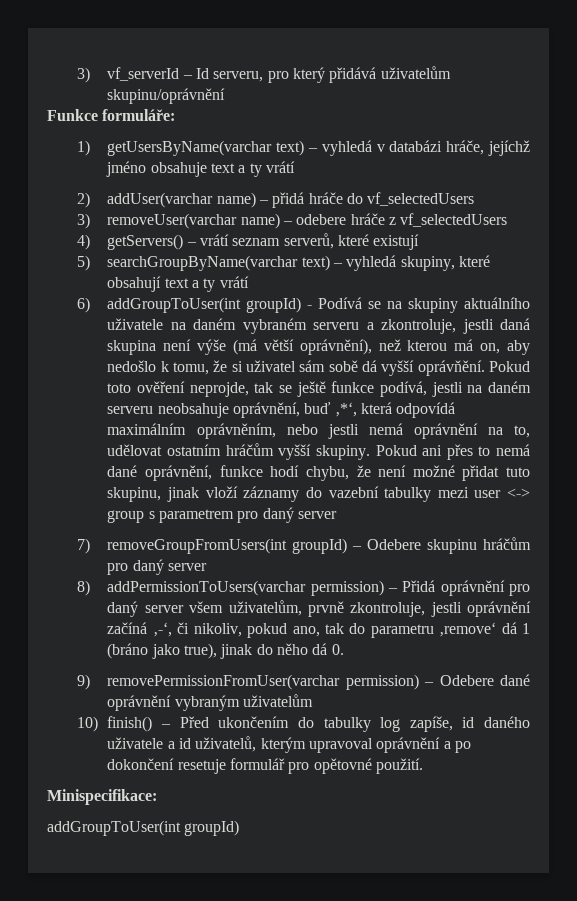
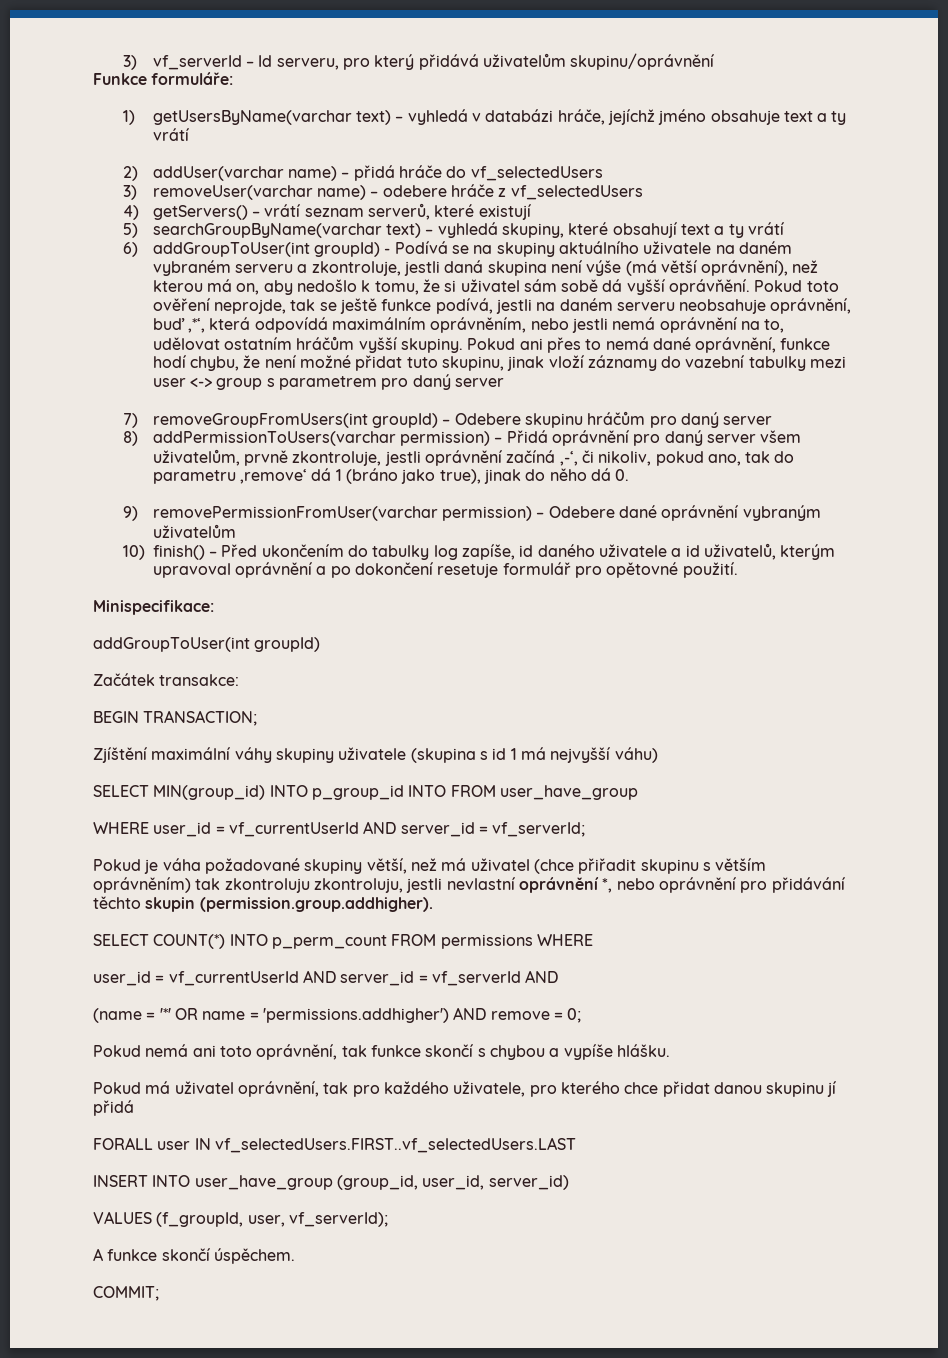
(240, 828) none -> [93,673,240,686] [93,710,258,726] [93,747,658,763] [93,785,638,800] [93,821,586,837] [93,858,767,874] [93,877,845,893] [93,896,433,912] [93,934,593,949] [93,970,559,986] [93,1007,582,1023] [93,1044,670,1060] [93,1081,837,1097] [93,1100,134,1116] [93,1137,576,1153] [93,1175,569,1190] [93,1211,388,1227] [93,1248,295,1264] [93,1286,159,1301] // Začátek transakce: // BEGIN TRANSACTION; // Zjíštění maximální váhy skupiny uživatele (skupina s id 1 má nejvyšší váhu) // SELECT MIN(group_id) INTO p_group_id INTO FROM user_have_group // WHERE user_id = vf_currentUserId AND server_id = vf_serverId; // Pokud je váha požadované skupiny větší, než má uživatel (chce přiřadit skupinu s větším oprávněním) tak zkontroluju zkontroluju, jestli nevlastní oprávnění *, nebo oprávnění pro přidávání těchto skupin (permission.group.addhigher). // SELECT COUNT(*) INTO p_perm_count FROM permissions WHERE // user_id = vf_currentUserId AND server_id = vf_serverId AND // (name = '*' OR name = 'permissions.addhigher') AND remove = 0; // Pokud nemá ani toto oprávnění, tak funkce skončí s chybou a vypíše hlášku. // Pokud má uživatel oprávnění, tak pro každého uživatele, pro kterého chce přidat danou skupinu jí přidá // FORALL user IN vf_selectedUsers.FIRST..vf_selectedUsers.LAST // INSERT INTO user_have_group (group_id, user_id, server_id) // VALUES (f_groupId, user, vf_serverId); // A funkce skončí úspěchem. // COMMIT;

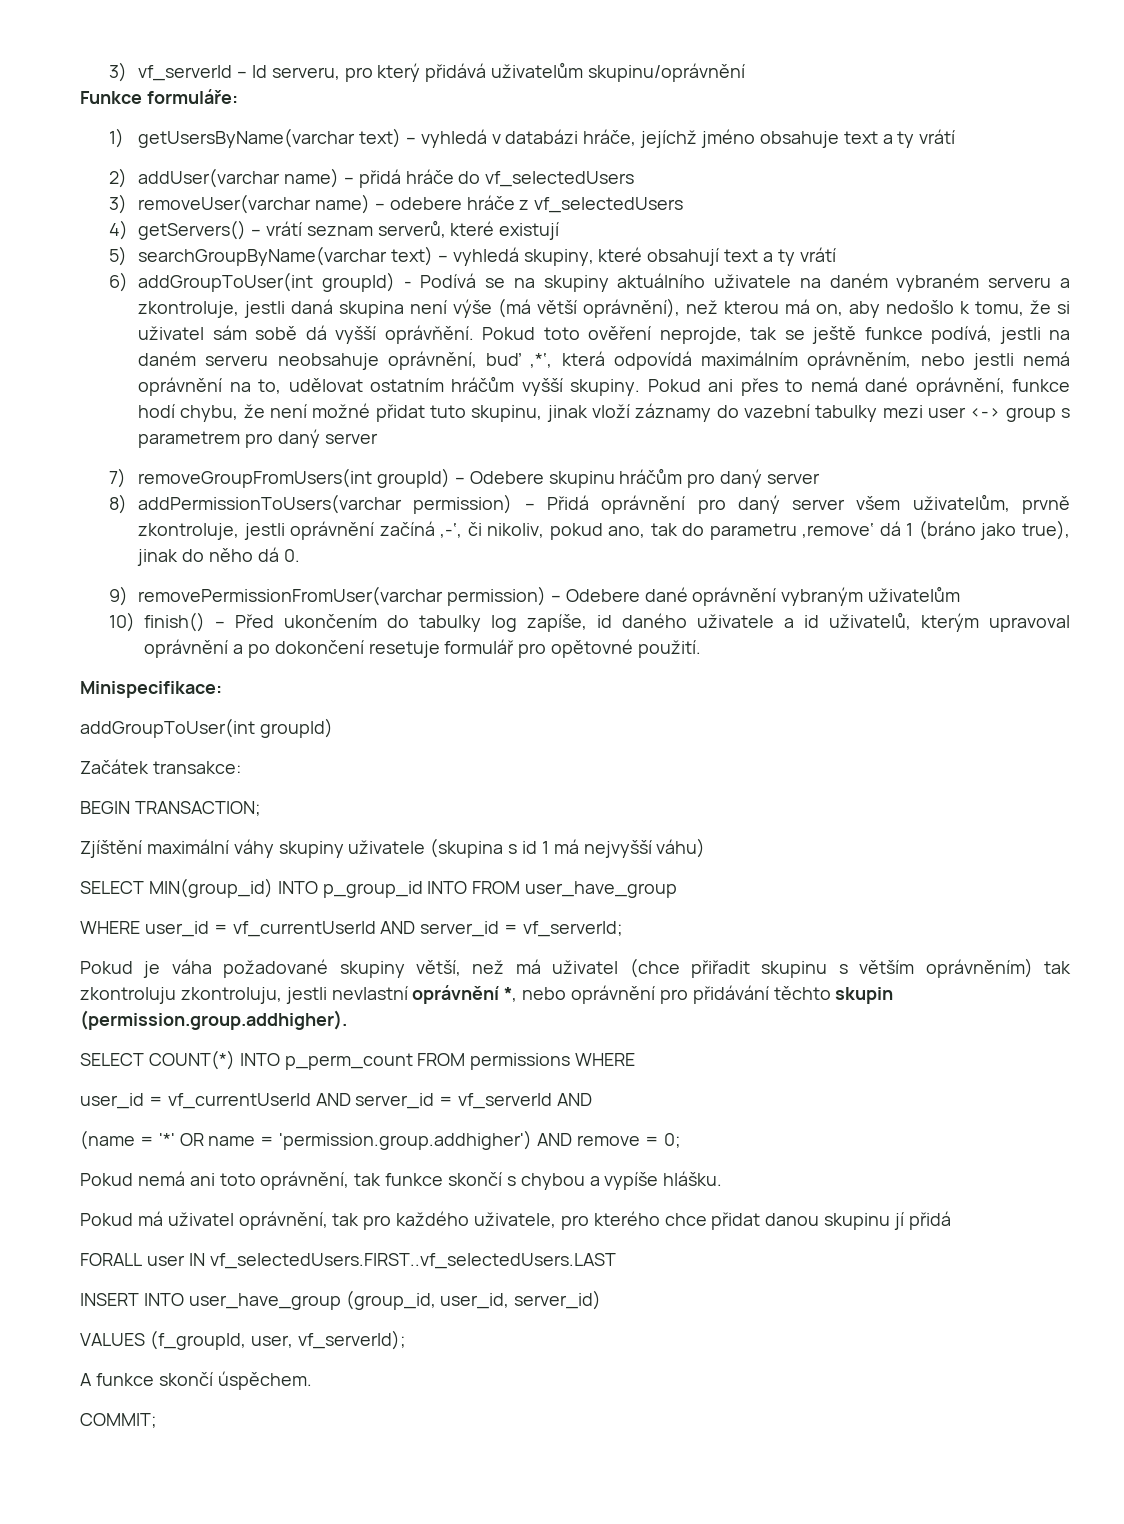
[262,1008,449,1023] 'permissions.addhigher') -> [279,1130,533,1150] 'permission.group.addhigher')

